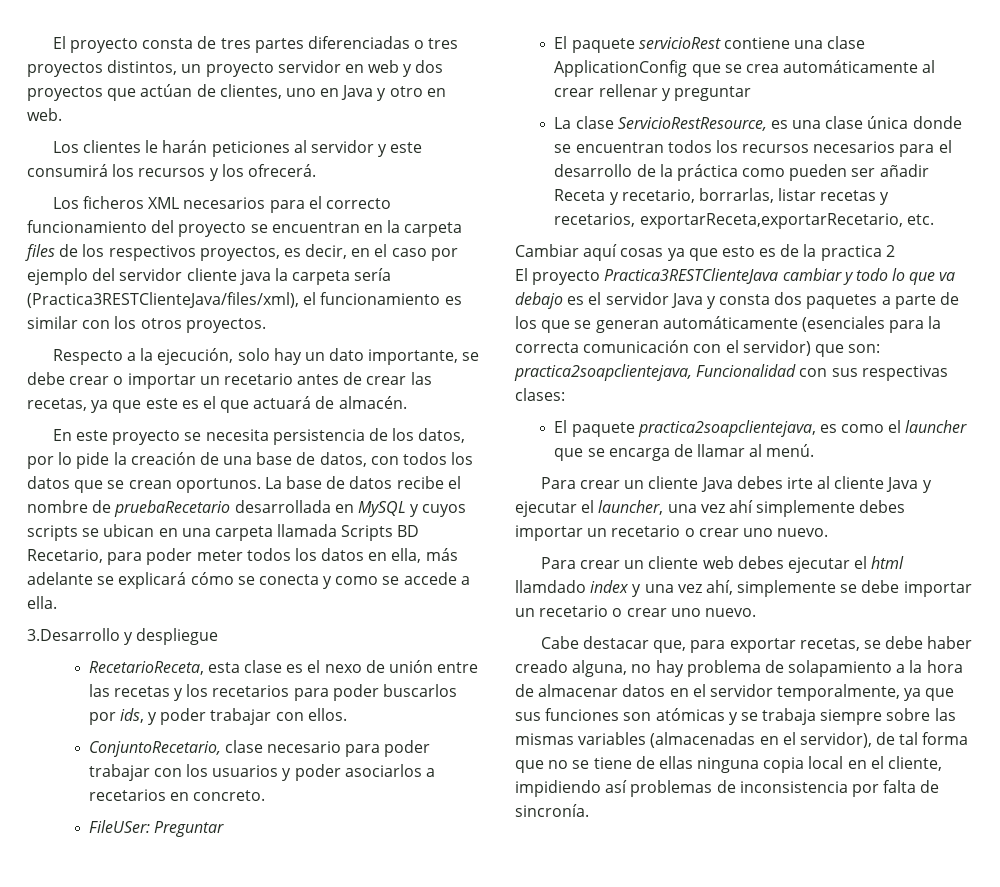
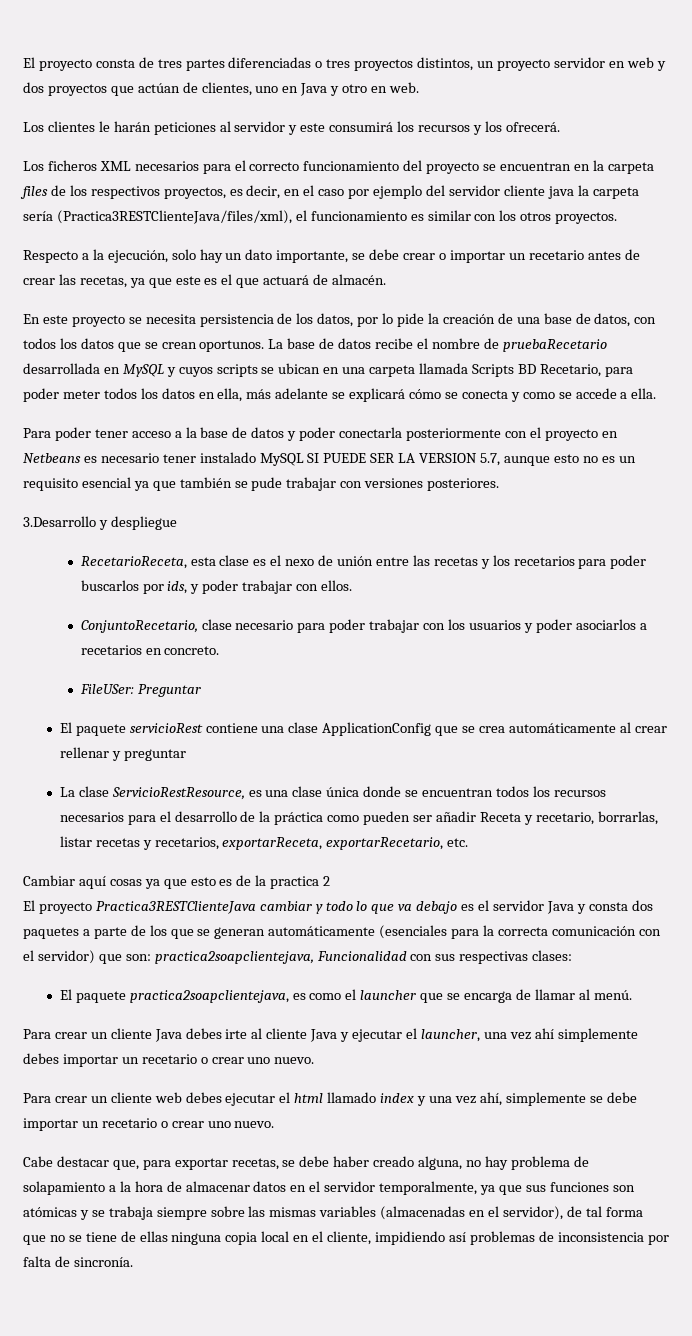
(57, 602) none -> [23,427,618,441] [23,452,636,466] [23,477,500,491] // Para poder tener acceso a la base de datos y poder conectarla posteriormente con el proyecto en Netbeans es necesario tener instalado MySQL SI PUEDE SER LA VERSION 5.7, aunque esto no es un requisito esencial ya que también se pude trabajar con versiones posteriores.
[639,213,903,229] exportarReceta,exportarRecetario, -> [222,837,444,850] exportarReceta, exportarRecetario,
[515,580,586,593] llamdado -> [327,1092,377,1103] llamado

